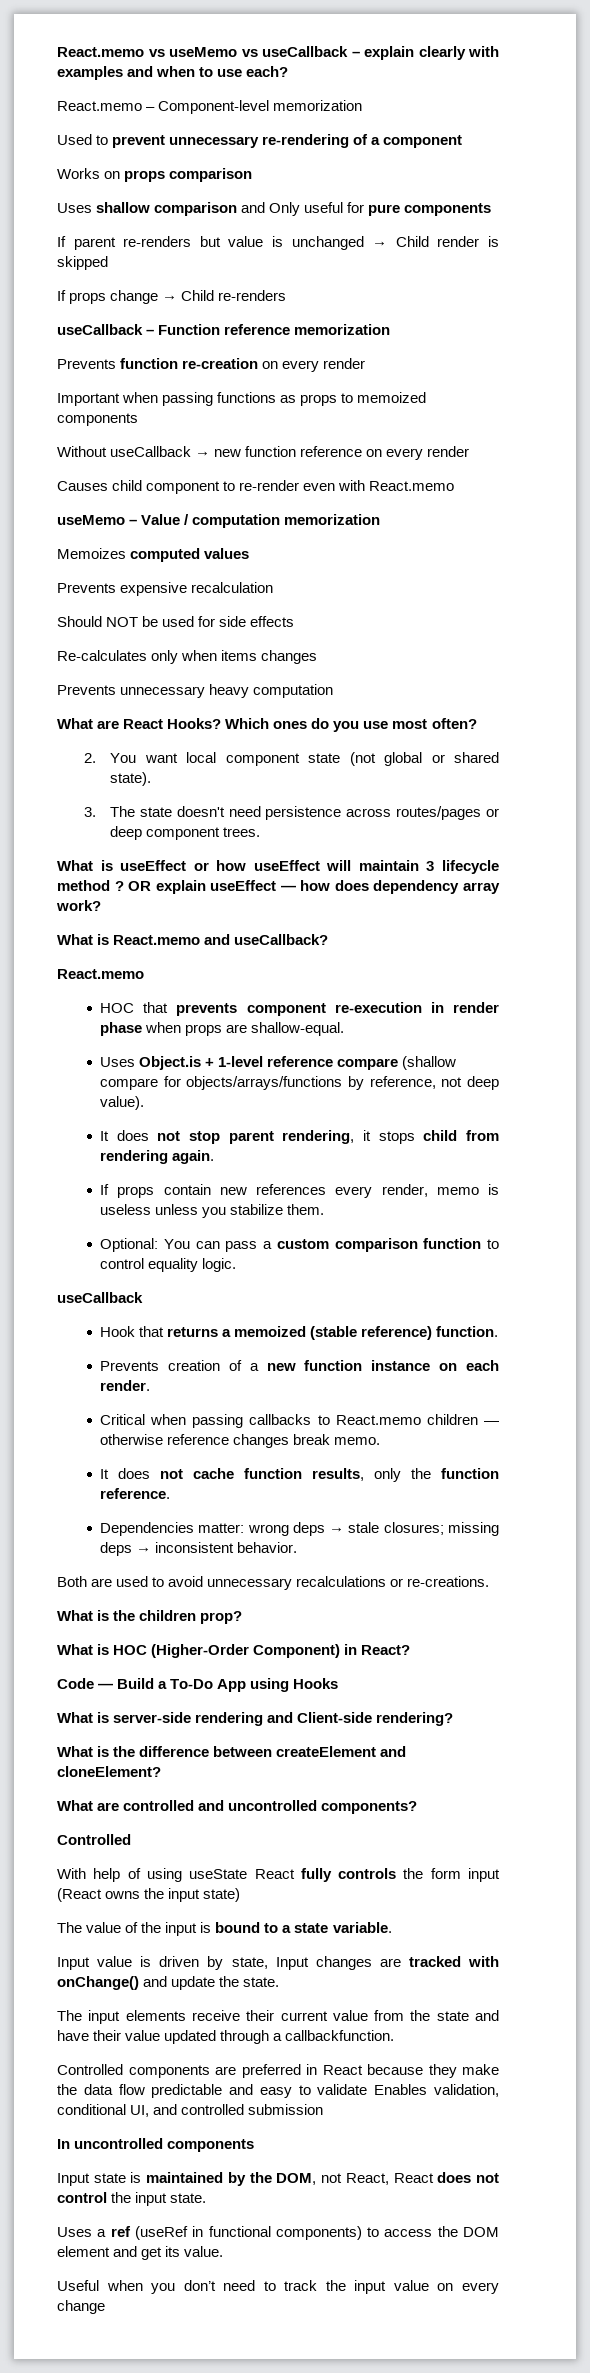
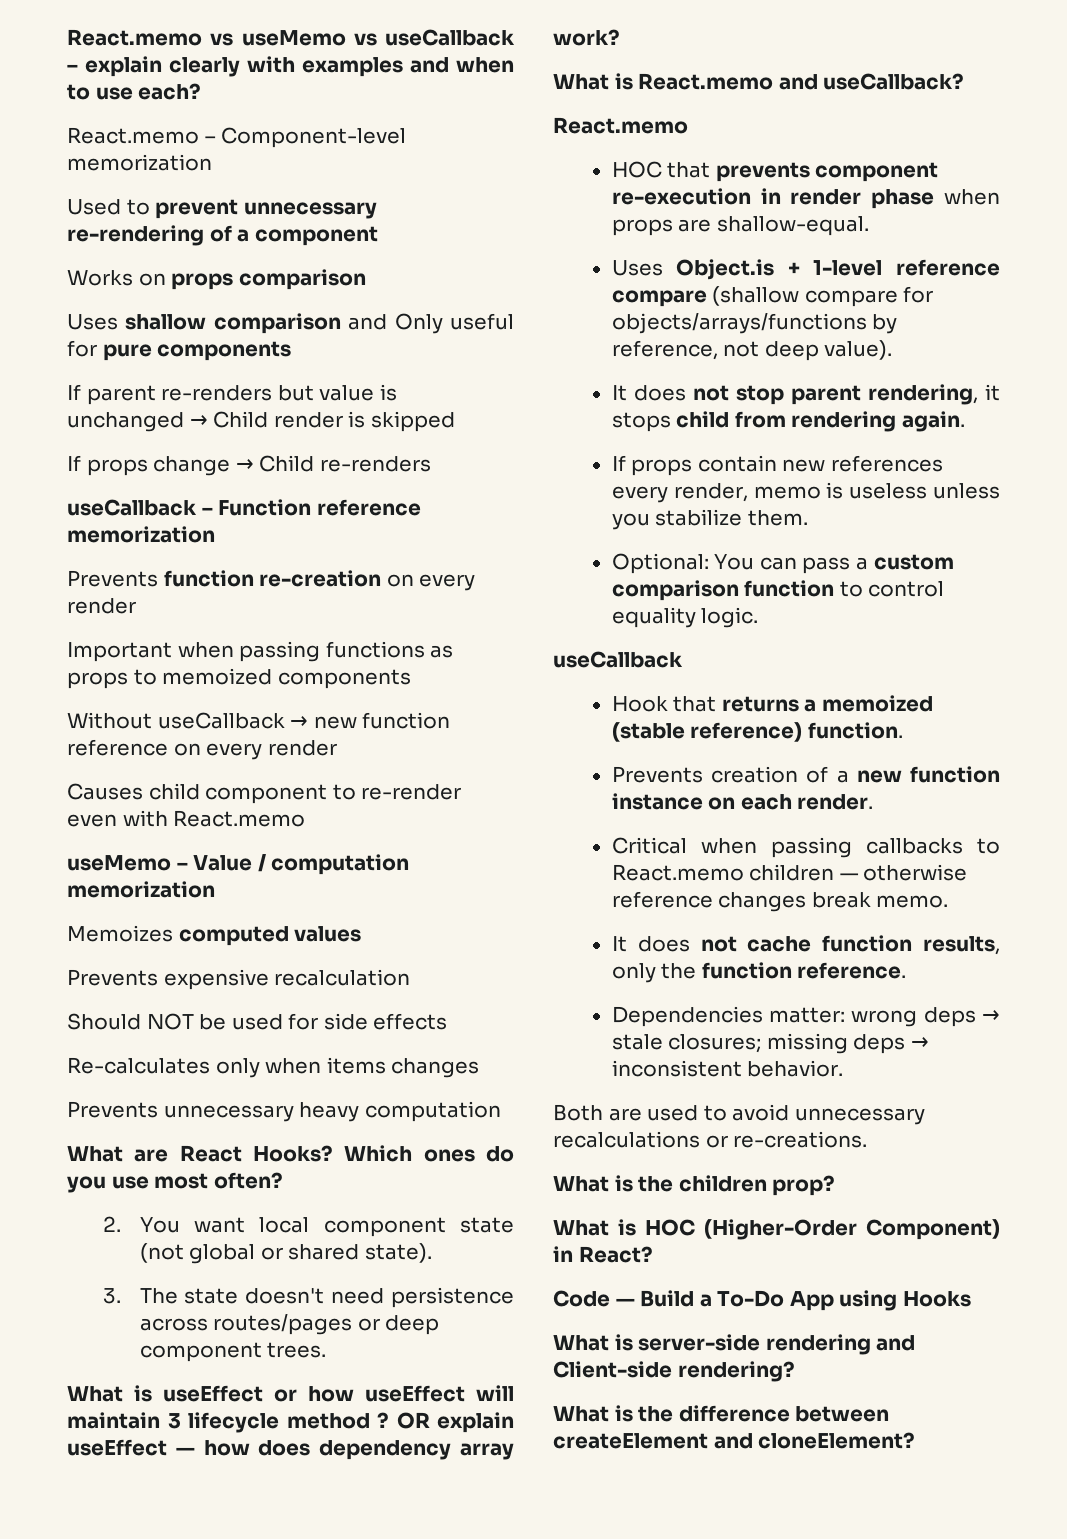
[57,1800,418,1814] [57,1834,131,1845] [57,1868,501,1882] [57,1888,241,1902] [57,1922,392,1936] [57,1956,500,1970] [57,1976,280,1990] [57,2010,500,2024] [57,2030,395,2044] [57,2064,499,2078] [57,2084,499,2098] [57,2104,324,2117] [57,2138,255,2152] [57,2172,500,2186] [57,2192,207,2206] [57,2226,500,2240] [57,2246,224,2260] [57,2280,500,2294] [57,2300,105,2314] // What are controlled and uncontrolled components? // Controlled // With help of using useState React fully controls the form input (React owns the input state) // The value of the input is bound to a state variable. // Input value is driven by state, Input changes are tracked with onChange() and update the state. // The input elements receive their current value from the state and have their value updated through a callbackfunction. // Controlled components are preferred in React because they make the data flow predictable and easy to validate Enables validation, conditional UI, and controlled submission // In uncontrolled components // Input state is maintained by the DOM, not React, React does not control the input state. // Uses a ref (useRef in functional components) to access the DOM element and get its value. // Useful when you don’t need to track the input value on every change -> (916, 1440) none

